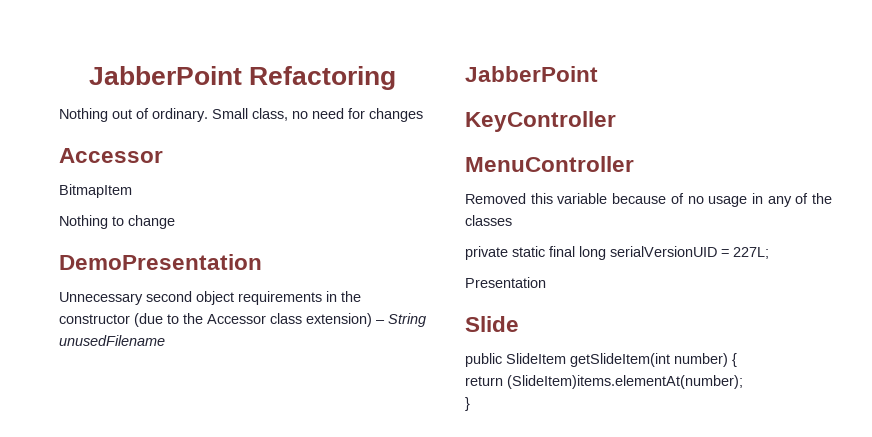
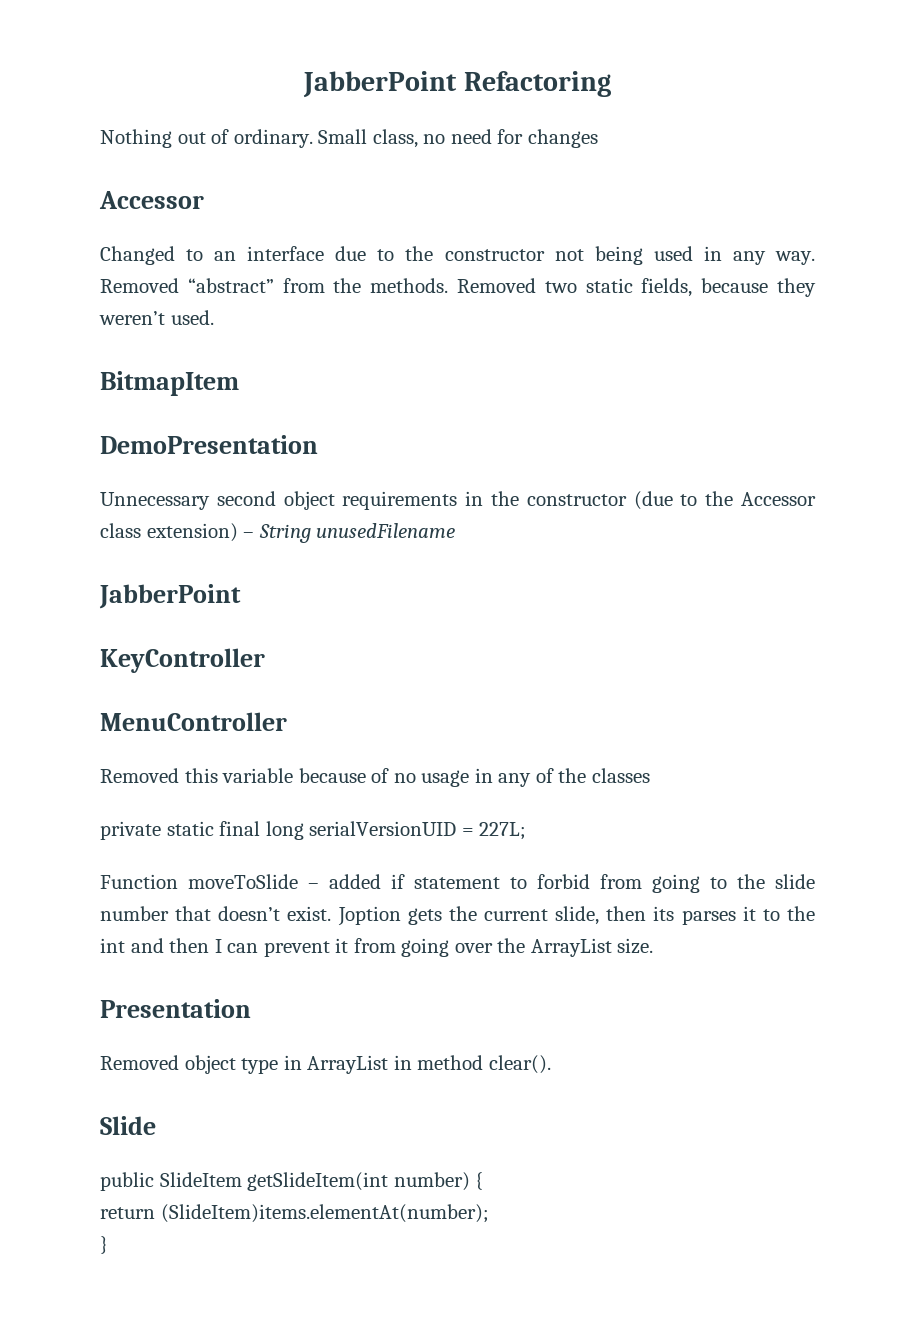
[59,184,132,198] [59,215,175,229] BitmapItem // Nothing to change -> [100,246,816,265] [100,278,816,297] [99,310,214,325] [100,371,239,396] Changed to an interface due to the constructor not being used in any way. Removed “abstract” from the methods. Removed two static fields, because they weren’t used. // BitmapItem
[465,277,546,288] Presentation -> [100,874,815,893] [100,906,815,926] [100,938,654,957] [100,999,251,1018] [100,1055,551,1074] Function moveToSlide – added if statement to forbid from going to the slide number that doesn’t exist. Joption gets the current slide, then its parses it to the int and then I can prevent it from going over the ArrayList size. // Presentation // Removed object type in ArrayList in method clear().

